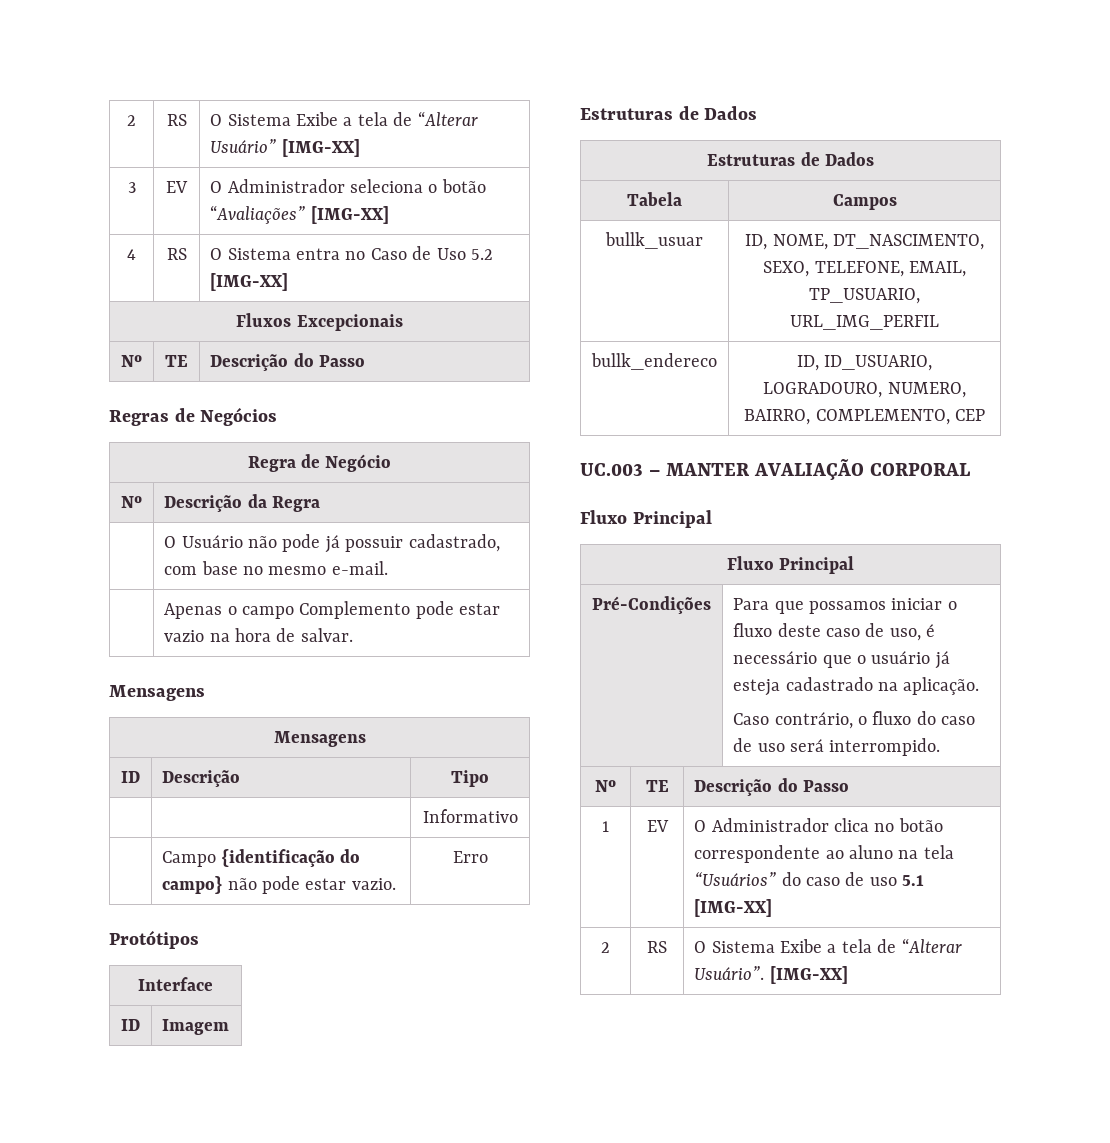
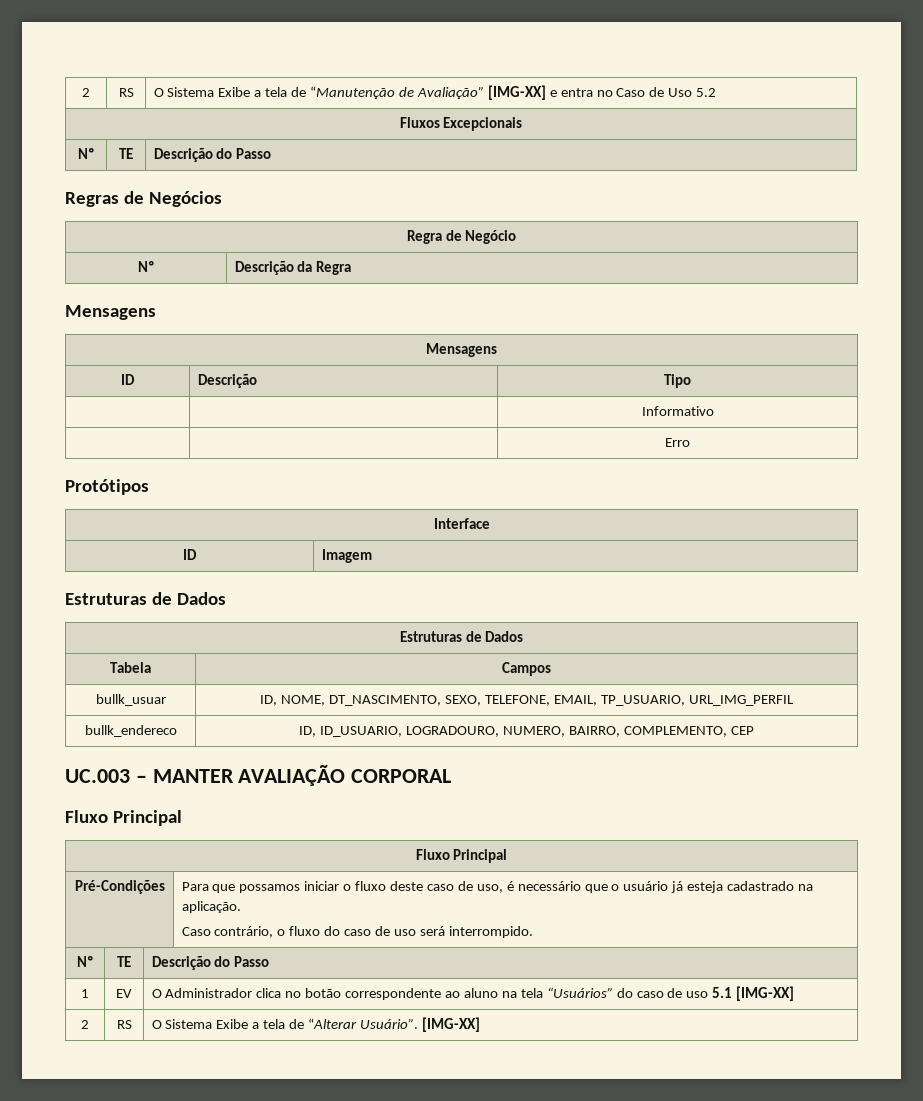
[127,115,136,126] [166,114,187,126] [210,111,478,126] [210,139,360,157] [127,182,136,193] [166,181,188,193] [210,179,486,193] [210,205,389,224] [127,249,136,260] [166,248,187,260] [210,248,291,260] 2 | RS | O Sistema Exibe a tela de “Alterar Usuário” [IMG-XX] // 3 | EV | O Administrador seleciona o botão “Avaliações” [IMG-XX] // 4 | RS | O Sistema -> [82,88,90,97] [118,88,134,97] [153,85,557,100] 2 | RS | O Sistema Exibe a tela de “Manutenção de Avaliação” [IMG-XX] e
[210,273,289,291] [IMG-XX] -> (717, 92) none
[164,534,500,553] [164,561,388,575] [164,601,501,619] [164,628,353,642] // | O Usuário não pode já possuir cadastrado, com base no mesmo e-mail. // | Apenas o campo Complemento pode estar vazio na hora de salvar. -> (352, 268) none
[162,849,360,867] [162,876,396,894] Campo {identificação do campo} não pode estar vazio. -> (714, 411) none

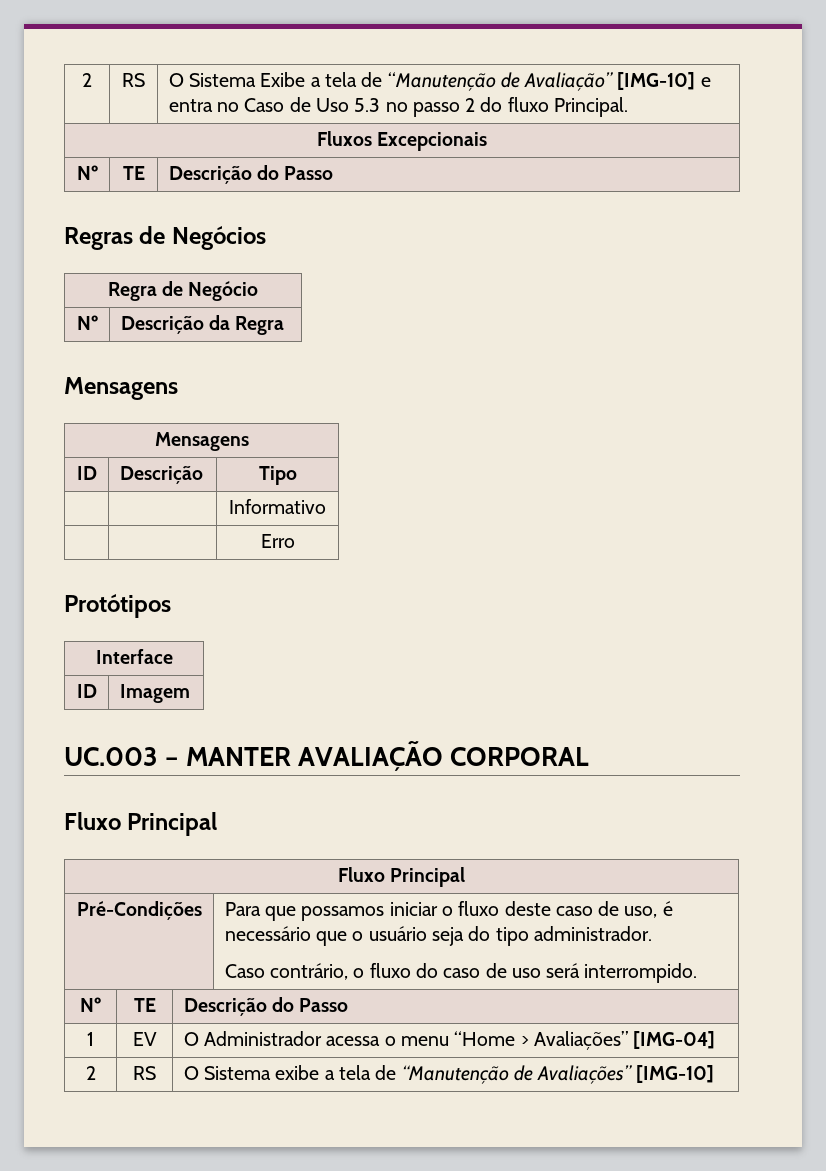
[487,85,546,100] [IMG-XX] -> [617,72,696,90] [IMG-10]
[696,88,717,97] 5.2 -> [354,97,628,117] 5.3 no passo 2 do fluxo Principal.
[65,592,226,605] [399,631,524,642] [110,662,151,673] [502,662,551,676] [95,694,166,706] [260,695,794,706] [84,725,177,737] [299,726,754,737] // Estruturas de Dados // Estruturas de Dados // Tabela | Campos // bullk_usuar | ID, NOME, DT_NASCIMENTO, SEXO, TELEFONE, EMAIL, TP_USUARIO, URL_IMG_PERFIL // bullk_endereco | ID, ID_USUARIO, LOGRADOURO, NUMERO, BAIRRO, COMPLEMENTO, CEP -> (190, 693) none
[671,881,814,893] [181,901,241,913] já esteja cadastrado na aplicação. -> [431,926,652,946] seja do tipo administrador.
[256,986,795,1001] [81,1020,89,1029] [116,1020,132,1029] [151,1017,480,1032] clica no botão correspondente ao aluno na tela “Usuários” do caso de uso 5.1 [IMG-XX] // 2 | RS | O Sistema Exibe a tela de “Alterar Usuário”. [IMG-XX] -> [326,1031,716,1050] [85,1066,96,1080] [133,1066,156,1080] [183,1065,715,1084] acessa o menu “Home > Avaliações” [IMG-04] // 2 | RS | O Sistema exibe a tela de “Manutenção de Avaliações” [IMG-10]

